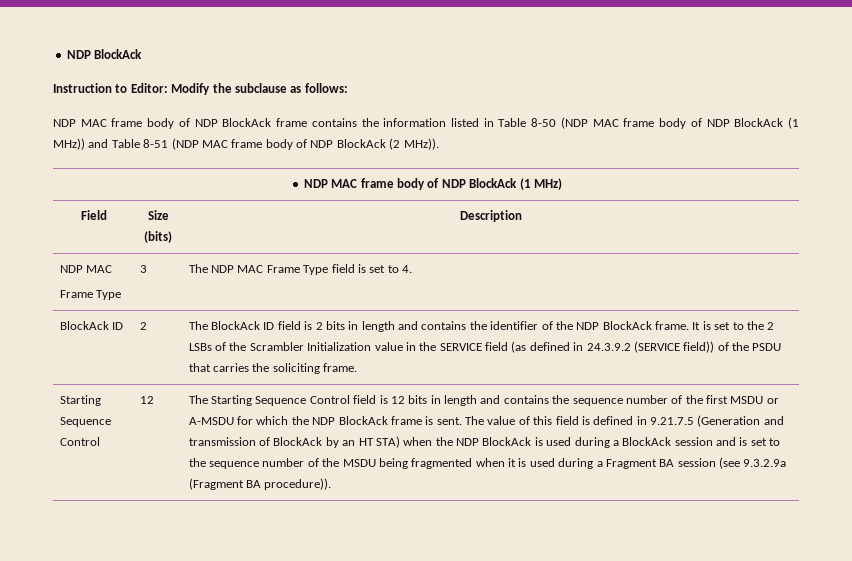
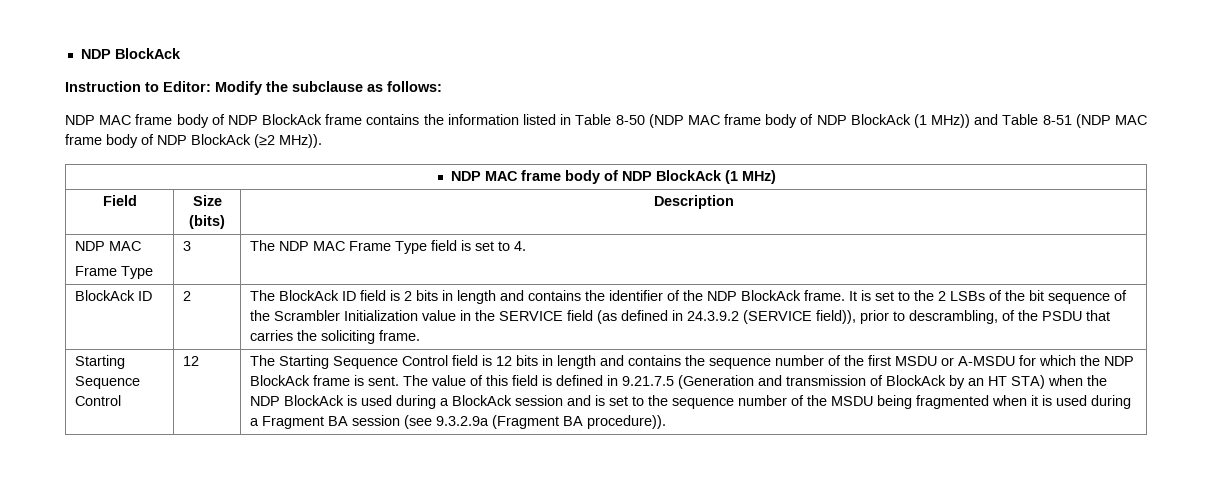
[389,138,401,150] (2 -> [254,134,275,148] (≥2
(247, 346) none -> [1028,290,1127,304] [249,310,270,321] bit sequence of the
[683,341,715,353] field)) -> [815,310,998,324] field)), prior to descrambling,

